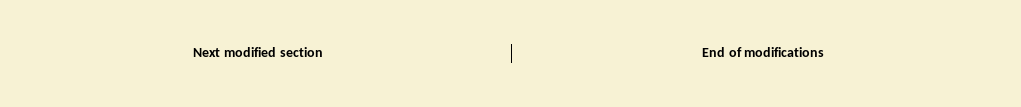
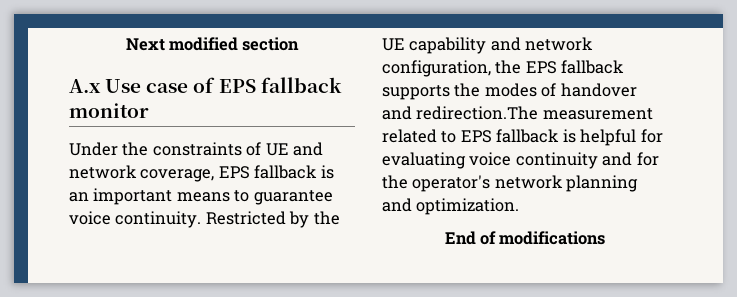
(323, 52) none -> [69,77,342,93] [69,103,149,118] [69,142,324,156] [69,165,334,182] [69,188,333,205] [69,211,340,228] [382,37,594,54] [382,60,625,77] [382,83,637,100] [382,106,653,120] [382,129,663,146] [382,152,659,169] [382,175,639,192] [382,198,520,215] // A.x Use case of EPS fallback monitor // Under the constraints of UE and network coverage, EPS fallback is an important means to guarantee voice continuity. Restricted by the UE capability and network configuration, the EPS fallback supports the modes of handover and redirection.The measurement related to EPS fallback is helpful for evaluating voice continuity and for the operator's network planning and optimization.

